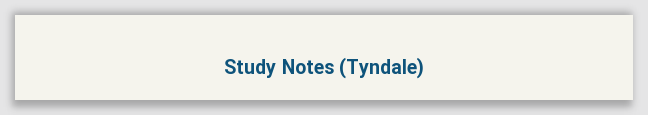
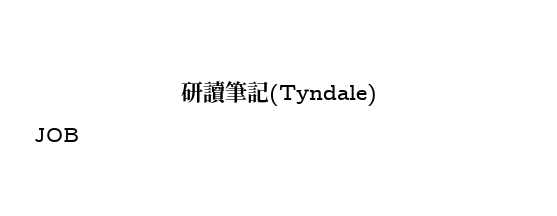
[224,59,334,78] Study Notes -> [180,81,269,104] 研讀筆記
(424, 68) none -> [34,128,79,142] // JOB

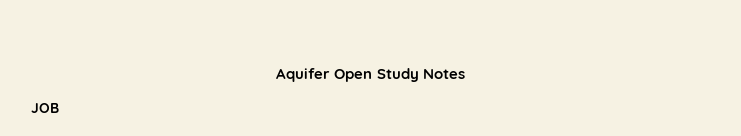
[180,81,377,107] 研讀筆記(Tyndale) -> [276,68,465,82] Aquifer Open Study Notes

